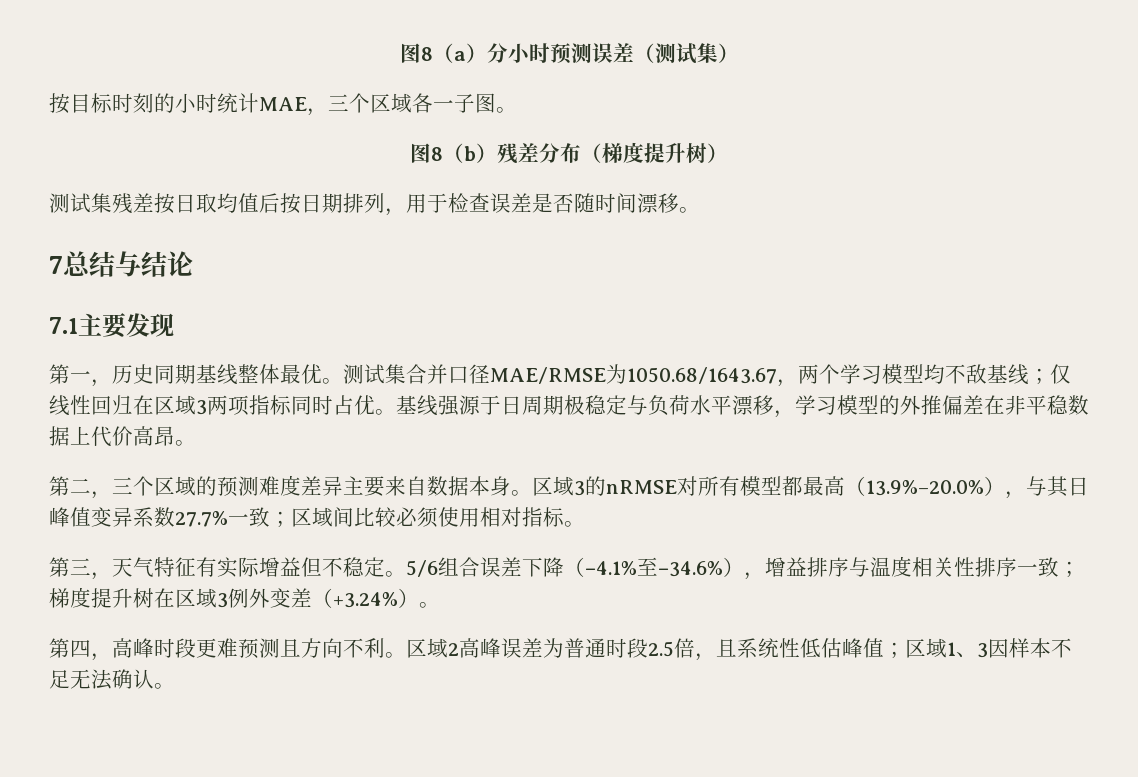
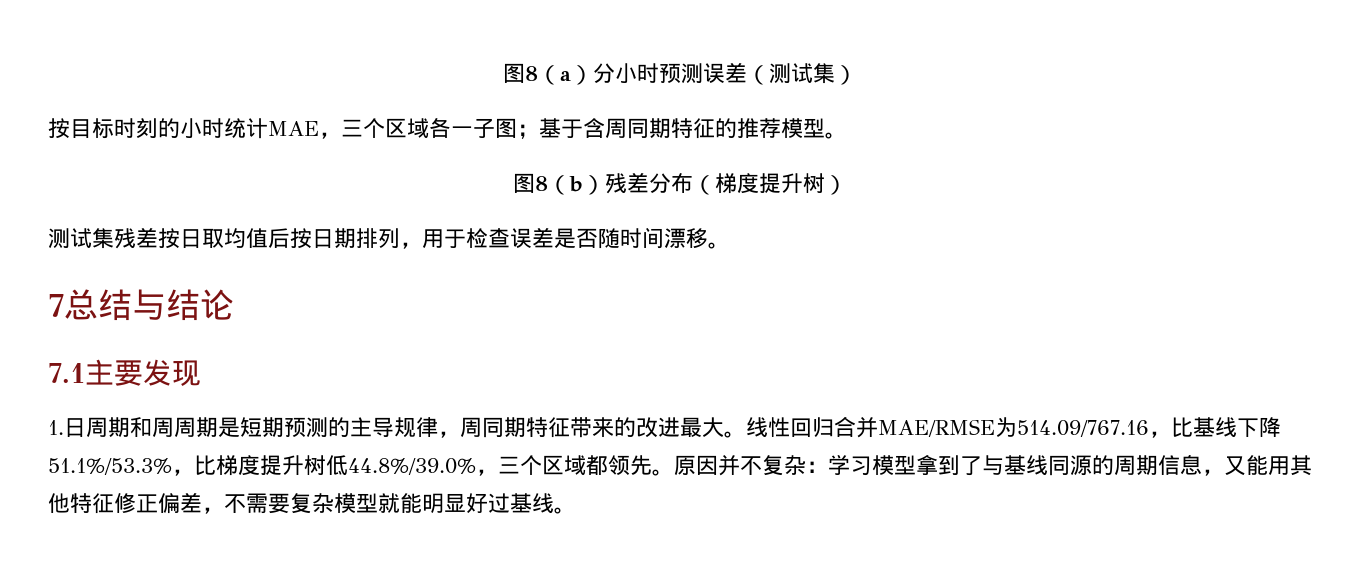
(496, 103) none -> [517,118,825,139] ；基于含周同期特征的推荐模型
[49,364,1071,387] [49,395,1089,418] [49,426,196,447] [49,475,1089,499] [49,507,585,528] [49,556,1080,580] [49,587,440,608] [49,638,1072,661] [49,669,154,690] 第一，历史同期基线整体最优。测试集合并口径MAE/RMSE为1050.68/1643.67，两个学习模型均不敌基线；仅线性回归在区域3两项指标同时占优。基线强源于日周期极稳定与负荷水平漂移，学习模型的外推偏差在非平稳数据上代价高昂。 // 第二，三个区域的预测难度差异主要来自数据本身。区域3的nRMSE对所有模型都最高（13.9%–20.0%），与其日峰值变异系数27.7%一致；区域间比较必须使用相对指标。 // 第三，天气特征有实际增益但不稳定。5/6组合误差下降（−4.1%至−34.6%），增益排序与温度相关性排序一致；梯度提升树在区域3例外变差（+3.24%）。 // 第四，高峰时段更难预测且方向不利。区域2高峰误差为普通时段2.5倍，且系统性低估峰值；区域1、3因样本不足无法确认 -> [48,416,1281,438] [48,454,1312,476] [48,492,554,514] 1.日周期和周周期是短期预测的主导规律，周同期特征带来的改进最大。线性回归合并MAE/RMSE为514.09/767.16，比基线下降51.1%/53.3%，比梯度提升树低44.8%/39.0%，三个区域都领先。原因并不复杂：学习模型拿到了与基线同源的周期信息，又能用其他特征修正偏差，不需要复杂模型就能明显好过基线

